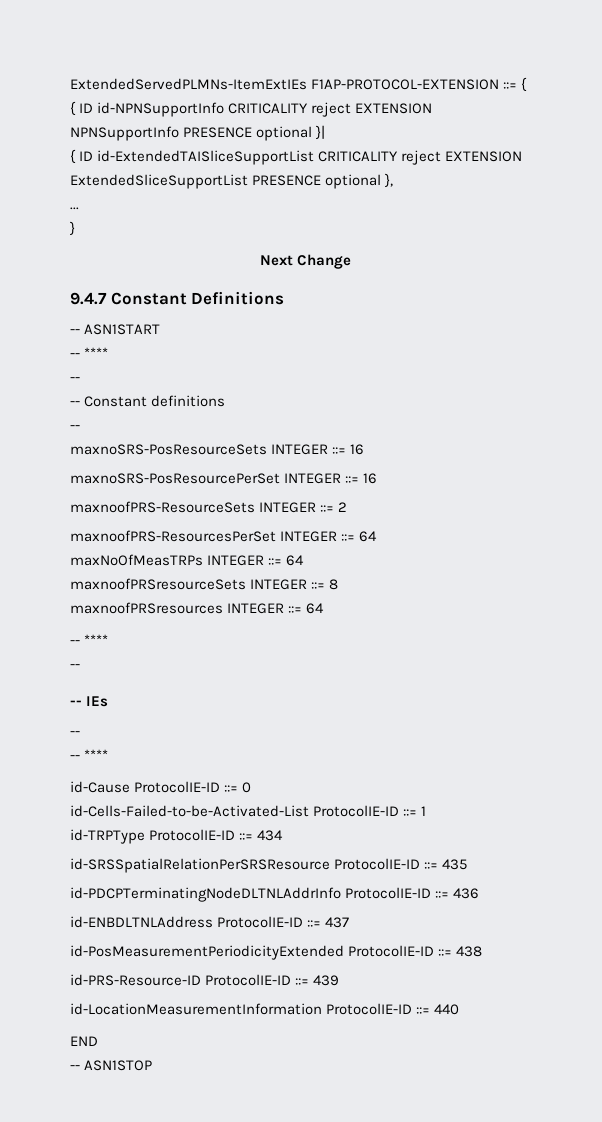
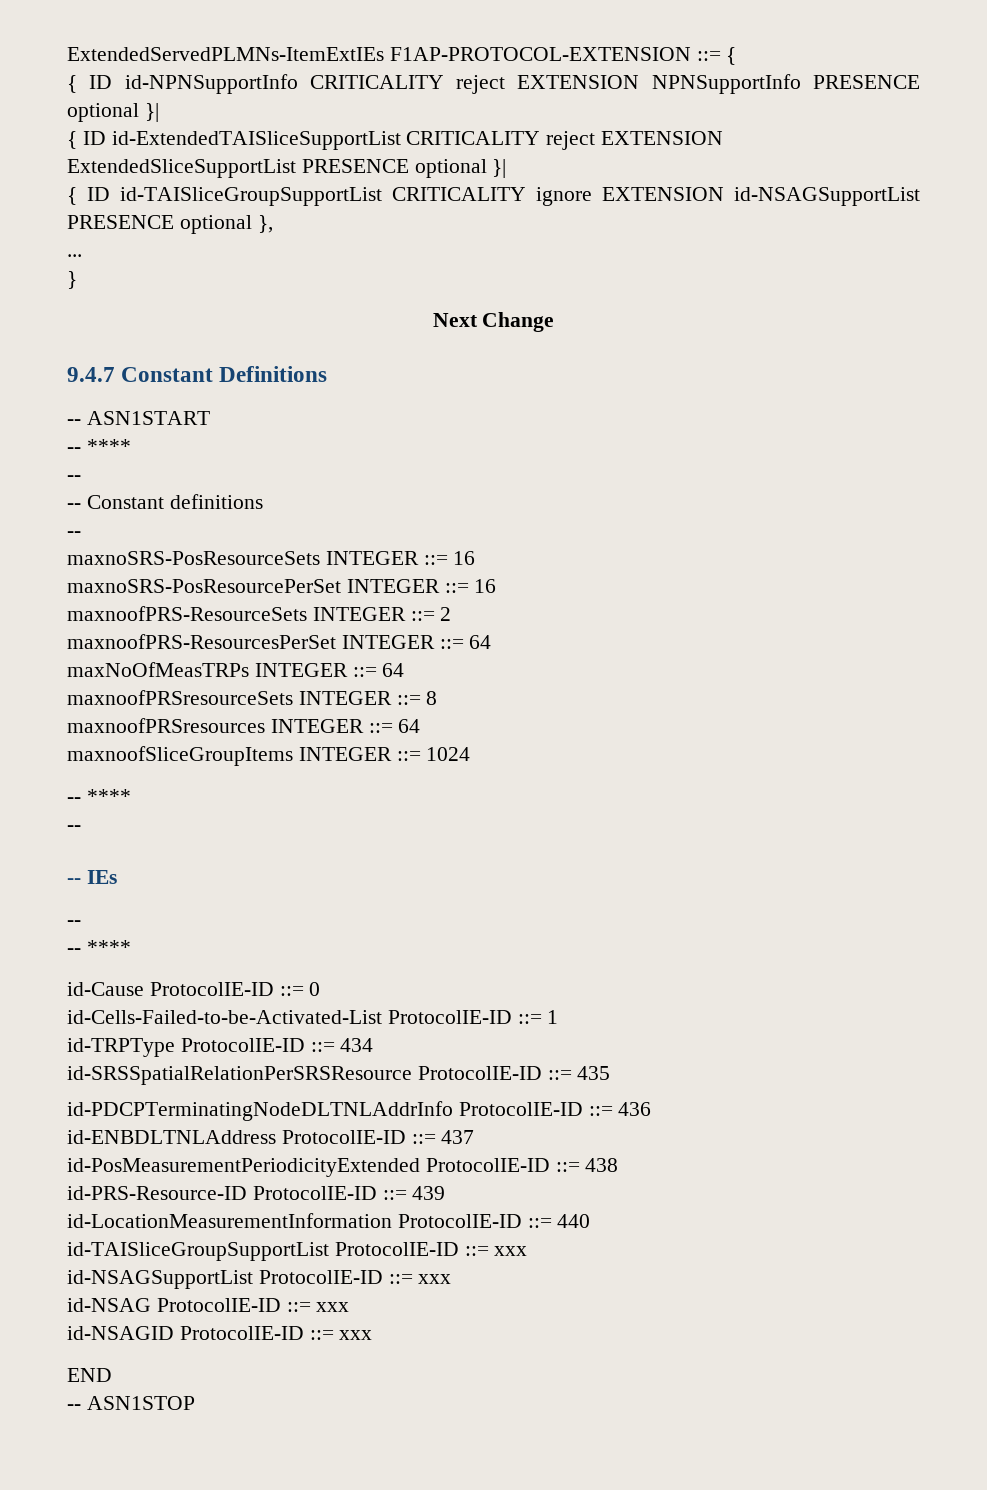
(382, 181) none -> [492,159,507,178] [67,187,920,206] [67,215,252,234] }| // { ID id-TAISliceGroupSupportList CRITICALITY ignore EXTENSION id-NSAGSupportList PRESENCE optional
(325, 608) none -> [67,746,471,766] // maxnoofSliceGroupItems INTEGER ::= 1024
(460, 1009) none -> [67,1242,528,1261] [67,1270,452,1289] [67,1298,350,1312] [67,1326,373,1340] // id-TAISliceGroupSupportList ProtocolIE-ID ::= xxx // id-NSAGSupportList ProtocolIE-ID ::= xxx // id-NSAG ProtocolIE-ID ::= xxx // id-NSAGID ProtocolIE-ID ::= xxx

